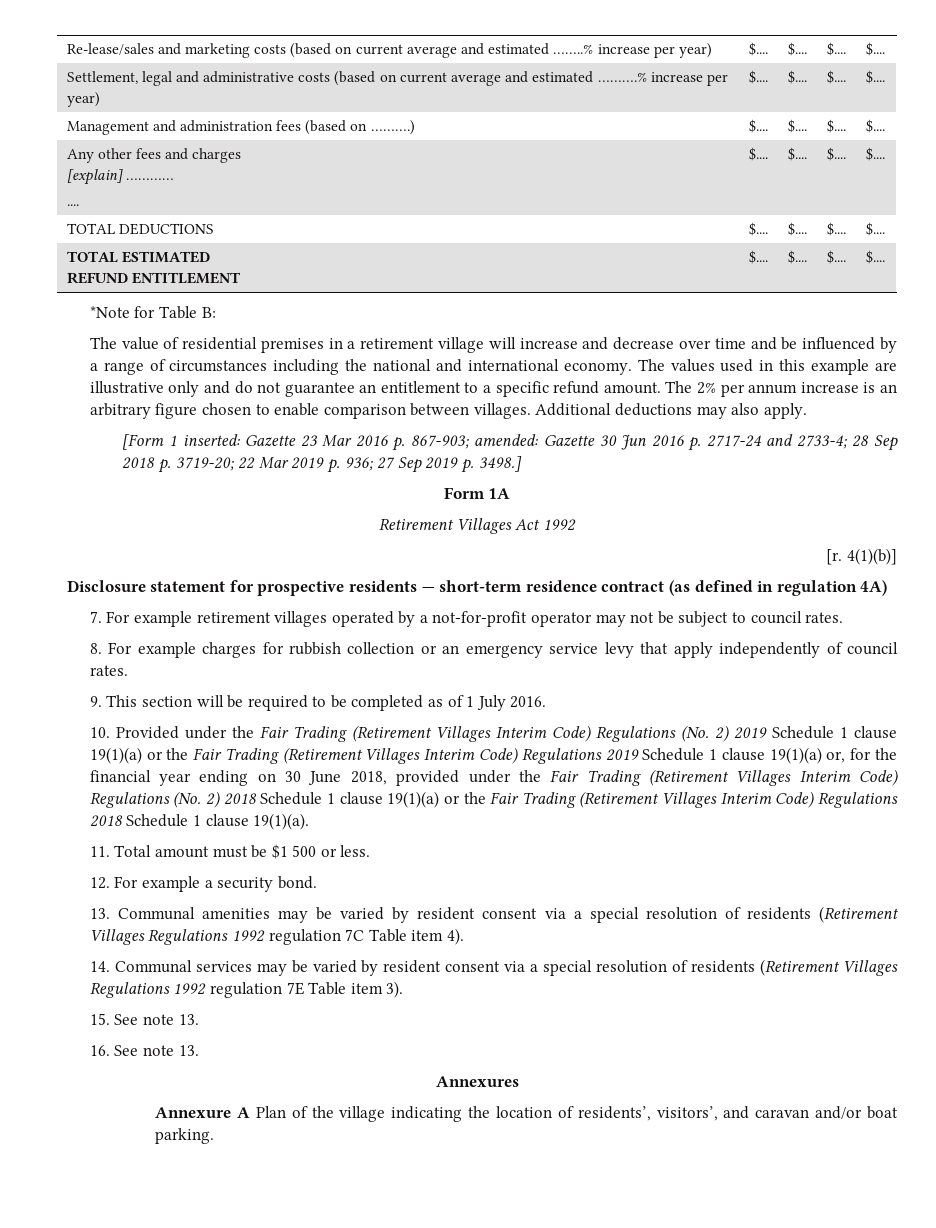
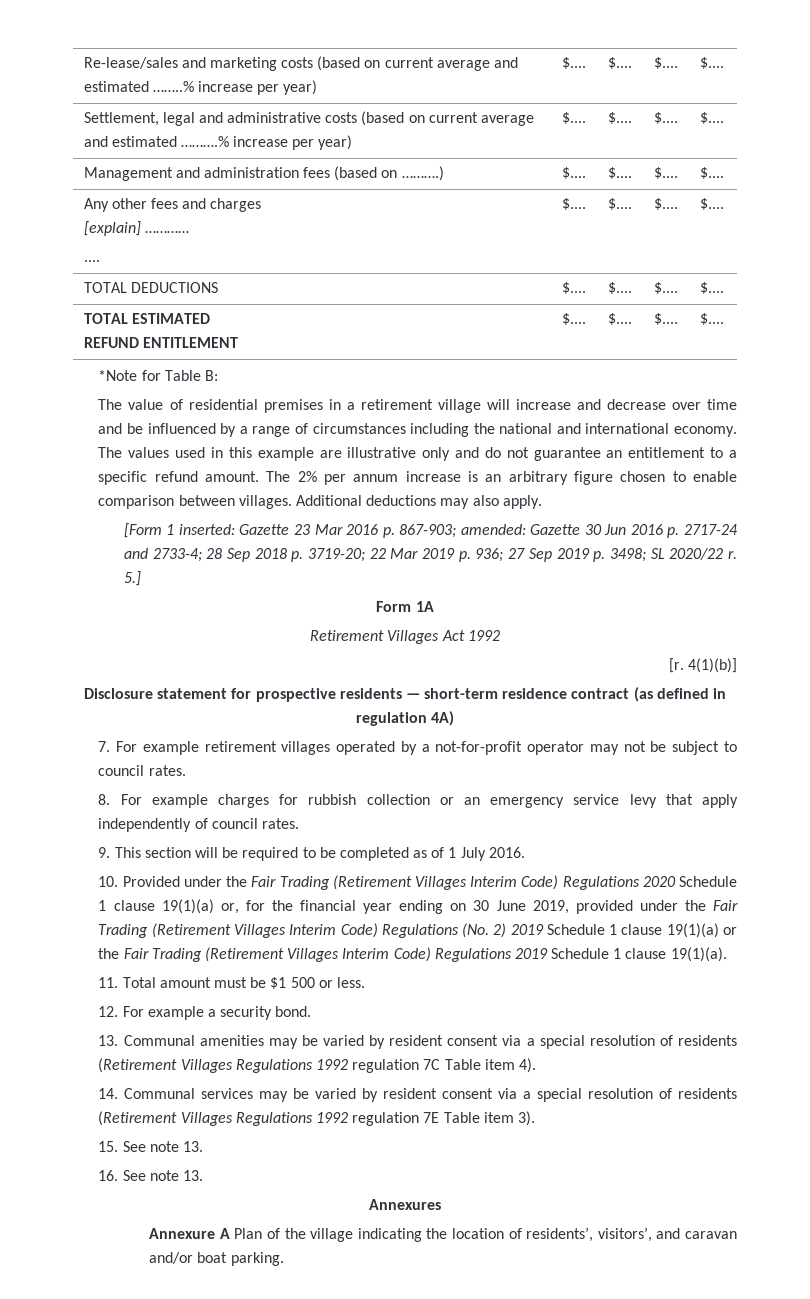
[478,456,522,472] 3498.] -> [609,548,738,562] [123,571,141,586] 3498; SL 2020/22 r. 5.]
(676, 734) none -> [642,876,737,887] [98,899,738,914] [98,923,459,938] 2020 Schedule 1 clause 19(1)(a) or, for the financial year ending on 30 June 2019, provided under the Fair Trading (Retirement Villages Interim Code) Regulations
[769,747,897,764] [89,769,898,786] [89,791,898,808] [89,814,249,827] 19(1)(a) or, for the financial year ending on 30 June 2018, provided under the Fair Trading (Retirement Villages Interim Code) Regulations (No. 2) 2018 Schedule 1 clause 19(1)(a) or the Fair Trading (Retirement Villages Interim Code) Regulations 2018 Schedule 1 clause -> (667, 953) none

